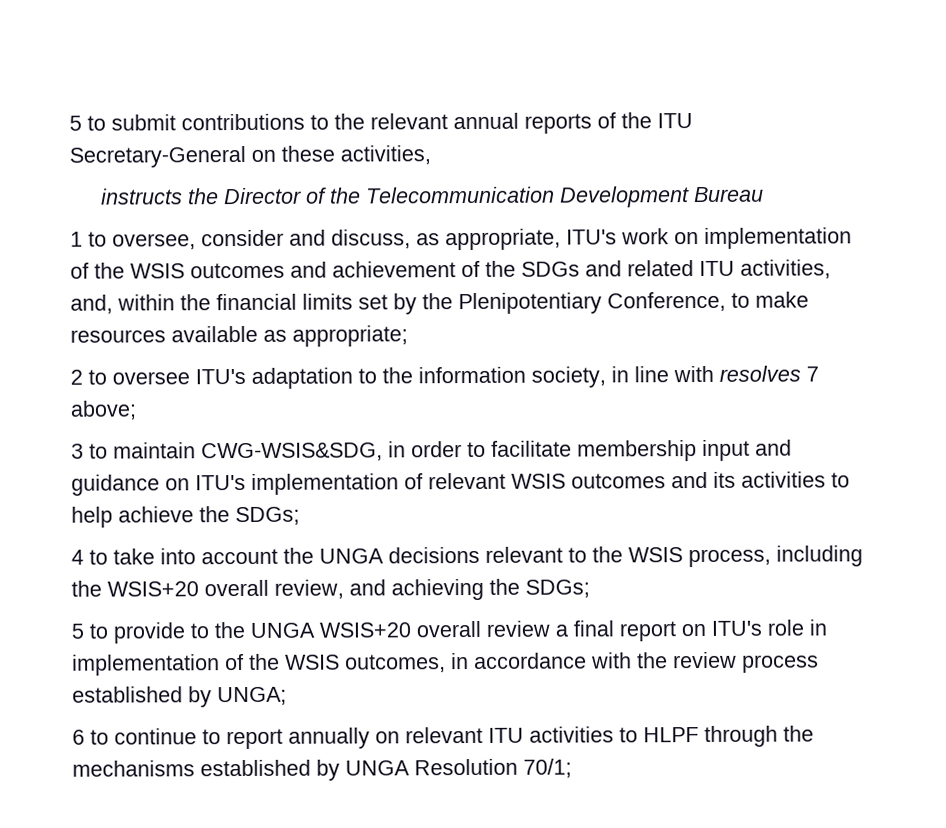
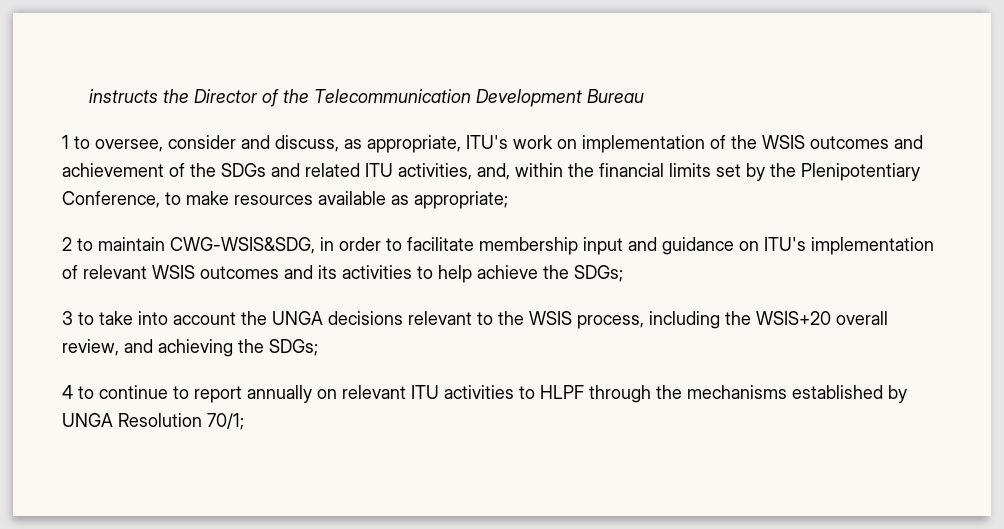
[69,112,693,134] [69,145,431,168] 5 to submit contributions to the relevant annual reports of the ITU Secretary-General on these activities, // -> (89, 96) none
[112,365,819,389] [70,400,137,420] [71,443,108,459] oversee ITU's adaptation to the information society, in line with resolves 7 above; // 3 to -> (93, 244) none
[71,549,84,565] 4 -> [62,311,73,325] 3
[71,619,827,644] [72,651,819,676] [72,686,287,708] [72,729,85,745] 5 to provide to the UNGA WSIS+20 overall review a final report on ITU's role in implementation of the WSIS outcomes, in accordance with the review process established by UNGA; // 6 -> [62,385,73,399] 4

